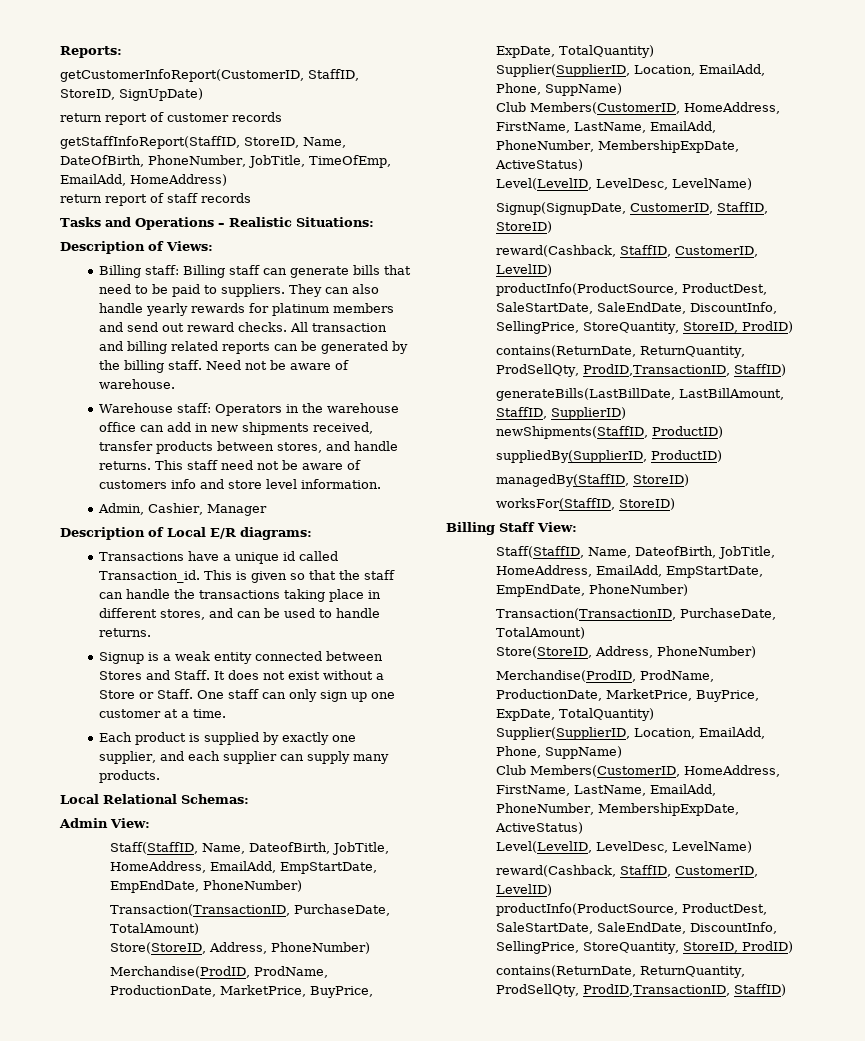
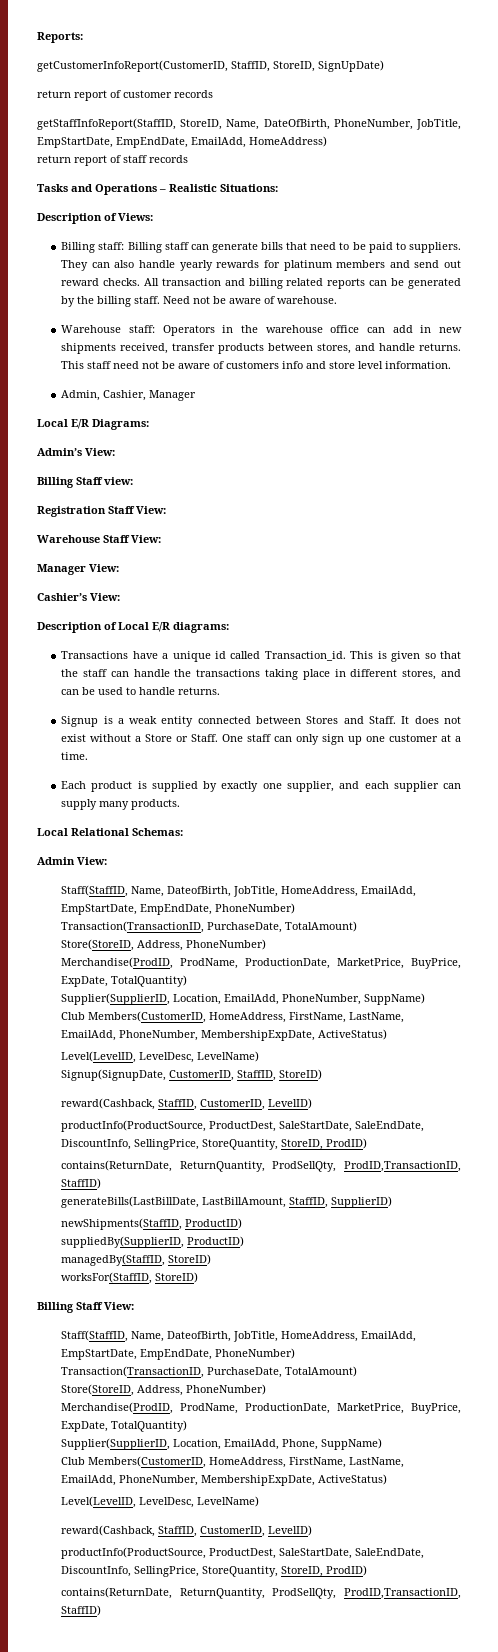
[308,155,391,168] TimeOfEmp, -> [37,137,188,148] EmpStartDate, EmpEndDate,
(268, 510) none -> [37,419,149,430] [37,448,115,456] [37,477,133,488] [37,506,166,517] [37,535,161,543] [37,564,119,575] [37,593,120,601] // Local E/R Diagrams: // Admin’s View: // Billing Staff view: // Registration Staff View: // Warehouse Staff View: // Manager View: // Cashier’s View:
[496,83,542,95] Phone, -> [282,994,362,1005] PhoneNumber,

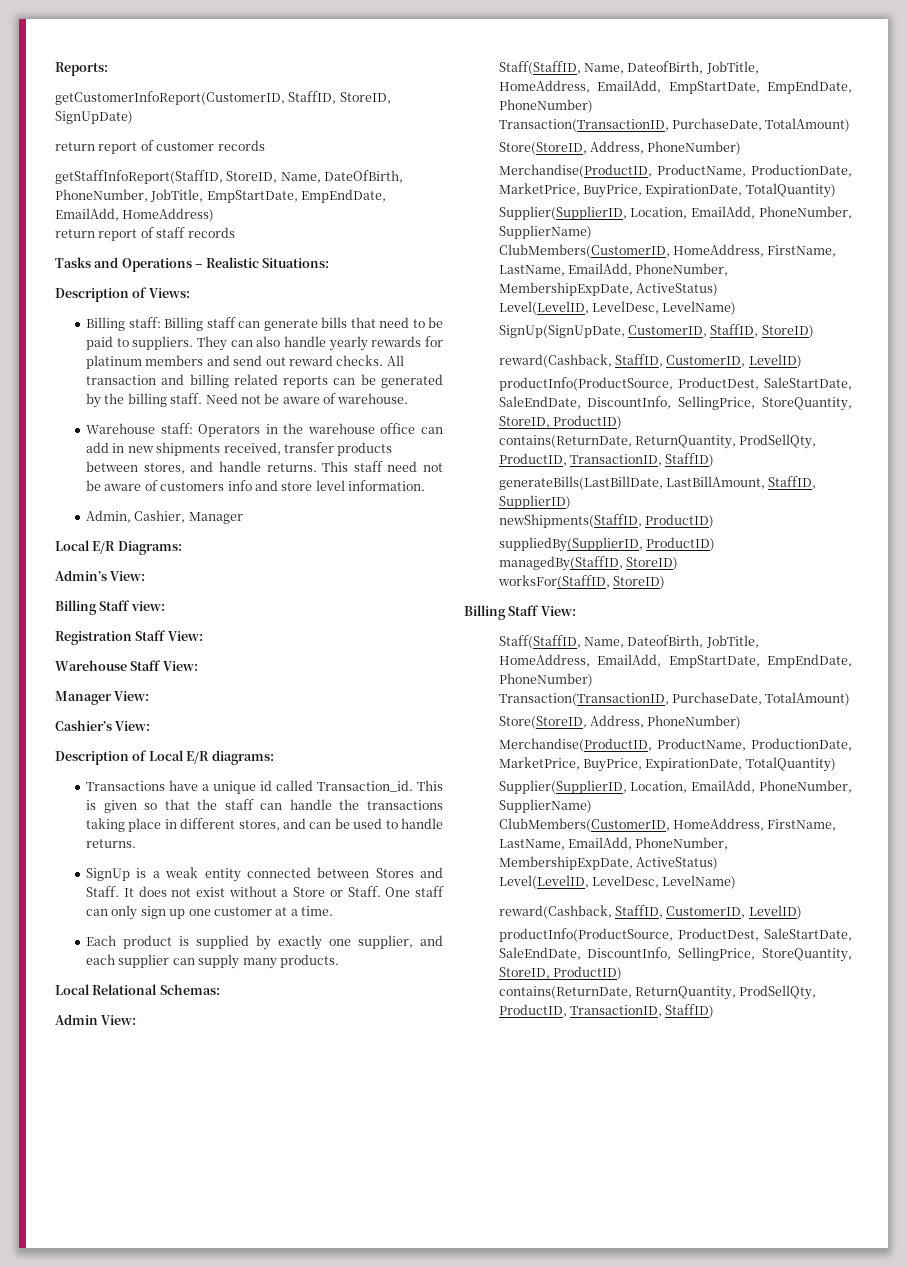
[61,716,99,727] Signup -> [86,868,131,881] SignUp
[61,957,461,969] [61,975,188,987] [61,993,426,1005] [61,1011,207,1023] Merchandise(ProdID, ProdName, ProductionDate, MarketPrice, BuyPrice, ExpDate, TotalQuantity) // Supplier(SupplierID, Location, EmailAdd, PhoneNumber, SuppName) // Club Members(CustomerID, -> [498,164,852,178] [498,183,836,198] [498,206,852,220] [498,225,592,239] [498,244,670,258] Merchandise(ProductID, ProductName, ProductionDate, MarketPrice, BuyPrice, ExpirationDate, TotalQuantity) // Supplier(SupplierID, Location, EmailAdd, PhoneNumber, SupplierName) // ClubMembers(CustomerID,
[61,1069,167,1081] Signup(SignupDate, -> [498,325,625,338] SignUp(SignUpDate,
[326,1138,368,1149] [61,1160,461,1172] ProdID) // contains(ReturnDate, ReturnQuantity, ProdSellQty, ProdID,TransactionID, -> [553,415,623,429] [498,434,817,449] [498,453,663,466] ProductID) // contains(ReturnDate, ReturnQuantity, ProdSellQty, ProductID, TransactionID,
[61,1402,461,1414] [61,1420,188,1432] [61,1438,383,1450] [61,1456,207,1468] Merchandise(ProdID, ProdName, ProductionDate, MarketPrice, BuyPrice, ExpDate, TotalQuantity) // Supplier(SupplierID, Location, EmailAdd, Phone, SuppName) // Club Members(CustomerID, -> [498,738,852,752] [498,757,836,772] [498,780,852,794] [498,799,592,813] [498,818,670,832] Merchandise(ProductID, ProductName, ProductionDate, MarketPrice, BuyPrice, ExpirationDate, TotalQuantity) // Supplier(SupplierID, Location, EmailAdd, PhoneNumber, SupplierName) // ClubMembers(CustomerID,
[326,1565,368,1576] [61,1587,461,1599] ProdID) // contains(ReturnDate, ReturnQuantity, ProdSellQty, ProdID,TransactionID, -> [553,966,623,980] [498,985,817,1000] [498,1004,663,1017] ProductID) // contains(ReturnDate, ReturnQuantity, ProdSellQty, ProductID, TransactionID,

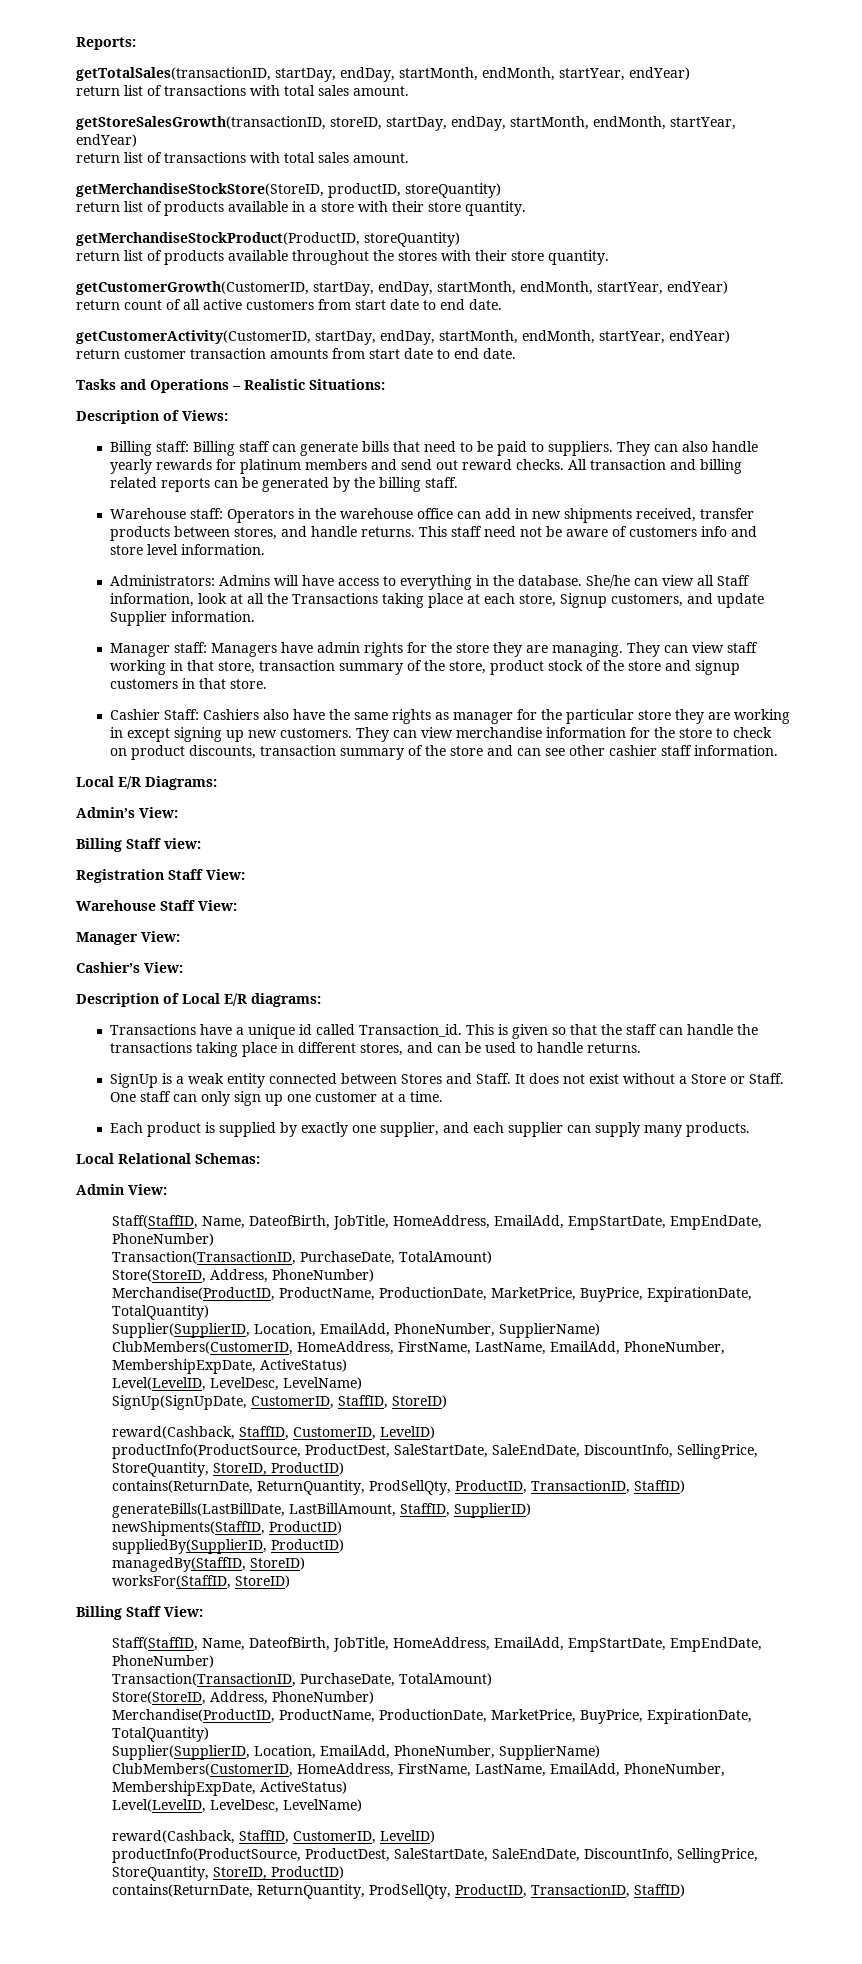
[55,91,391,105] [55,111,133,124] [55,140,265,154] [55,170,404,184] [55,189,387,203] [55,208,215,222] [55,227,235,241] getCustomerInfoReport(CustomerID, StaffID, StoreID, SignUpDate) // return report of customer records // getStaffInfoReport(StaffID, StoreID, Name, DateOfBirth, PhoneNumber, JobTitle, EmpStartDate, EmpEndDate, EmailAdd, HomeAddress) // return report of staff records -> [76,67,690,82] [76,85,409,96] [76,116,736,131] [76,134,137,147] [76,152,409,163] [76,183,501,198] [76,201,526,216] [76,232,460,247] [76,250,609,265] [76,281,728,296] [76,299,502,310] [76,330,730,345] [76,348,516,359] getTotalSales(transactionID, startDay, endDay, startMonth, endMonth, startYear, endYear) // return list of transactions with total sales amount. // getStoreSalesGrowth(transactionID, storeID, startDay, endDay, startMonth, endMonth, startYear, endYear) // return list of transactions with total sales amount. // getMerchandiseStockStore(StoreID, productID, storeQuantity) // return list of products available in a store with their store quantity. // getMerchandiseStockProduct(ProductID, storeQuantity) // return list of products available throughout the stores with their store quantity. // getCustomerGrowth(CustomerID, startDay, endDay, startMonth, endMonth, startYear, endYear) // return count of all active customers from start date to end date. // getCustomerActivity(CustomerID, startDay, endDay, startMonth, endMonth, startYear, endYear) // return customer transaction amounts from start date to end date.
[205,393,409,404] Need not be aware of warehouse. -> (458, 482) none
[86,510,243,524] Admin, Cashier, Manager -> [109,575,750,590] [109,593,764,608] [109,611,255,626] [109,642,758,657] [109,660,740,675] [109,678,267,689] [109,709,790,724] [109,727,772,742] [109,745,778,760] Administrators: Admins will have access to everything in the database. She/he can view all Staff information, look at all the Transactions taking place at each store, Signup customers, and update Supplier information. // Manager staff: Managers have admin rights for the store they are managing. They can view staff working in that store, transaction summary of the store, product stock of the store and signup customers in that store. // Cashier Staff: Cashiers also have the same rights as manager for the particular store they are working in except signing up new customers. They can view merchandise information for the store to check on product discounts, transaction summary of the store and can see other cashier staff information.

